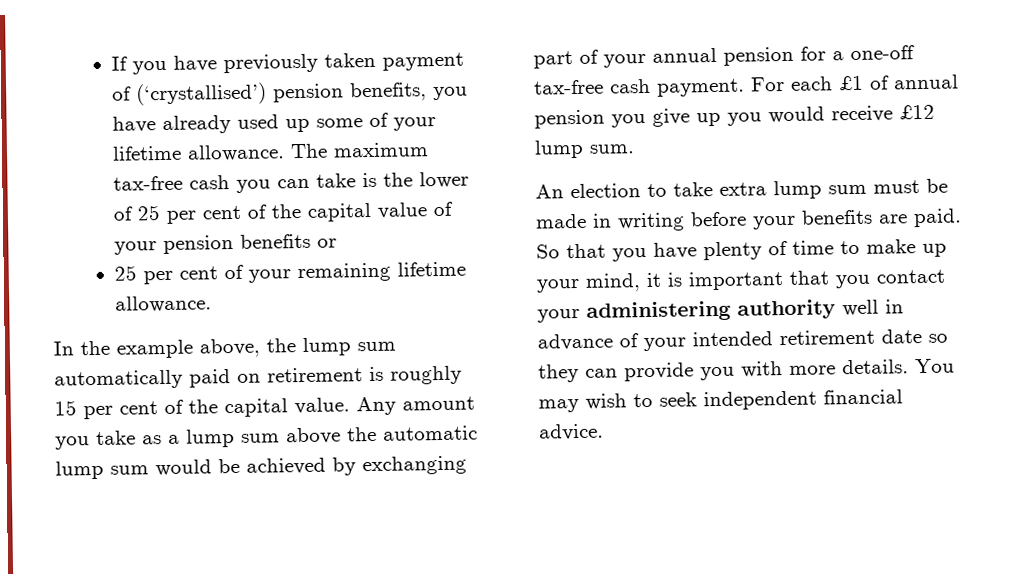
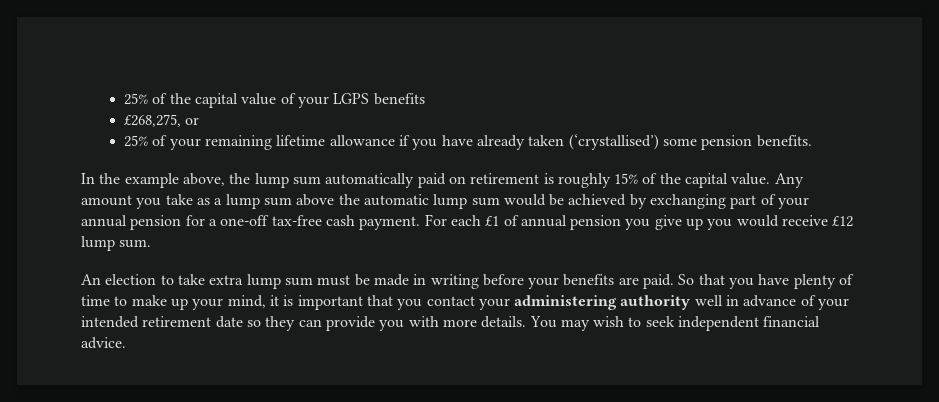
[111,52,465,75] [112,82,469,106] [112,112,437,134] [112,142,430,162] [113,171,470,193] [113,205,242,224] If you have previously taken payment of (‘crystallised’) pension benefits, you have already used up some of your lifetime allowance. The maximum tax-free cash you can take is the lower of 25 per cent -> [124,93,149,105] 25%
[163,233,312,254] pension benefits -> [333,93,425,105] [124,114,182,127] LGPS benefits // £268,275,
[114,265,219,285] 25 per cent -> [124,135,149,147] 25%
[115,295,213,313] allowance. -> [329,134,812,150] allowance if you have already taken (‘crystallised’) some pension benefits.
[54,400,158,420] 15 per cent -> [614,173,639,184] 15%

